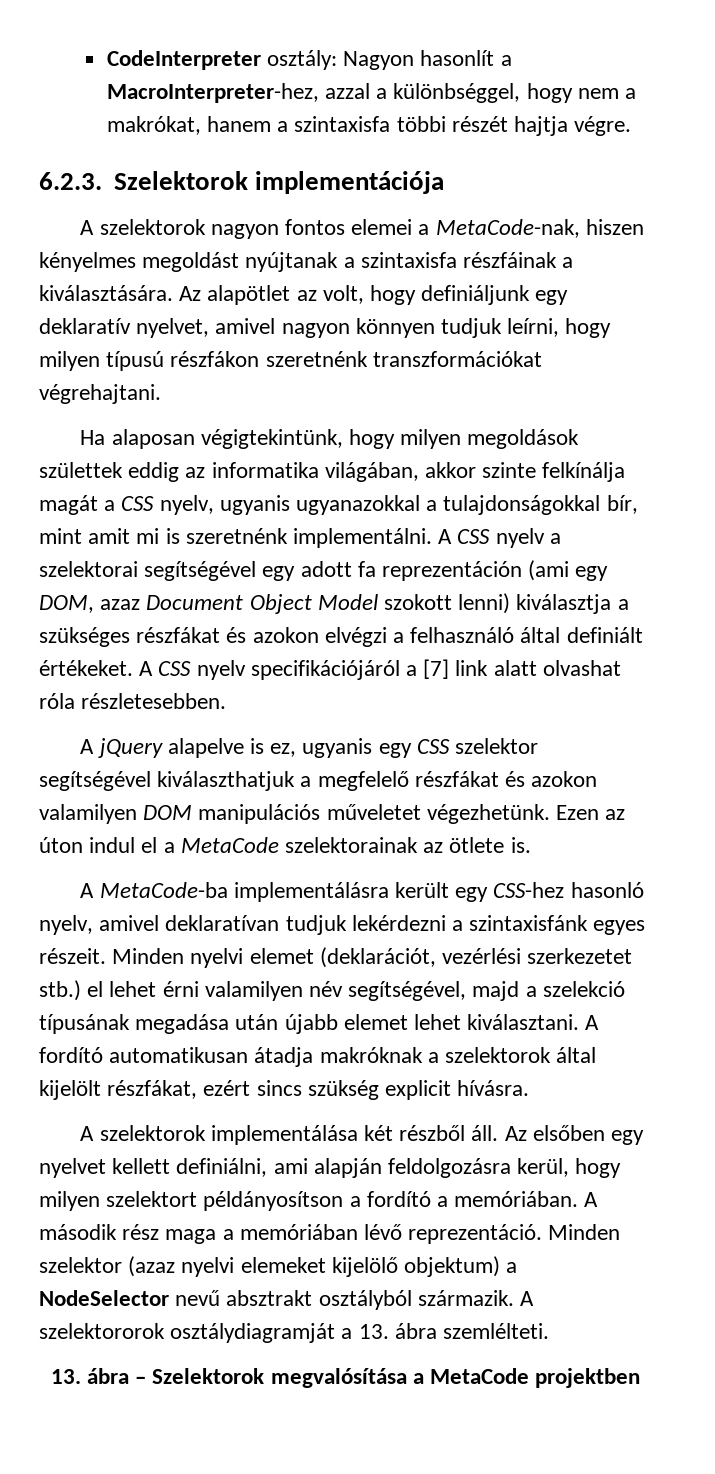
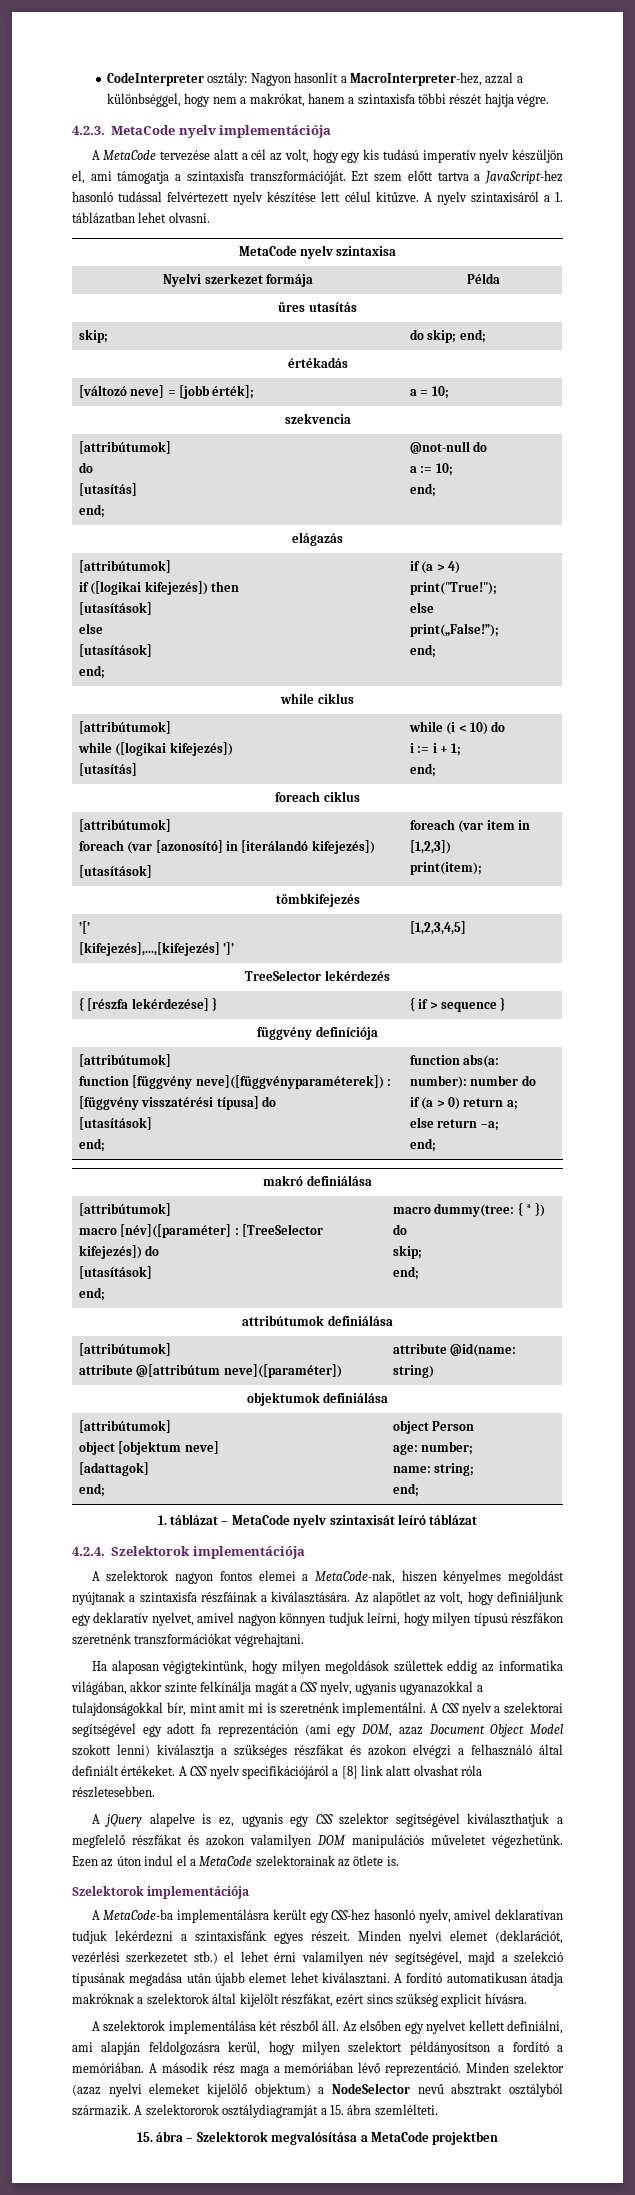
[39,172,102,190] 6.2.3. -> [72,125,332,138] [91,149,564,163] [72,170,564,184] [72,191,563,205] [72,212,210,224] [238,245,397,259] [163,273,313,287] [466,273,500,284] [278,302,357,312] [78,329,108,343] [409,329,486,343] [287,357,348,368] [78,385,255,399] [409,386,449,399] [284,413,351,424] [78,441,171,454] [78,462,93,473] [78,483,137,496] [78,504,105,518] [409,441,488,454] [409,463,453,476] [409,483,436,497] [292,532,343,546] [78,560,171,573] [78,581,239,595] [78,602,152,615] [78,623,103,634] [78,644,152,657] [78,665,105,679] [409,561,460,574] [409,582,497,595] [409,602,434,613] [409,623,499,637] [409,644,436,658] [280,693,354,704] [78,721,171,734] [77,742,233,756] [78,763,137,776] [408,721,506,735] [409,743,462,756] [409,763,436,777] [275,791,360,802] [78,819,171,832] [78,840,375,854] [78,865,152,878] [409,819,530,833] [409,840,451,854] [409,862,482,875] [275,893,360,907] [78,921,90,934] [78,942,235,956] [409,921,466,935] [245,970,390,981] [78,997,217,1011] [409,997,506,1012] [257,1026,378,1040] [78,1054,171,1067] [78,1075,391,1089] [78,1096,276,1110] [78,1117,152,1130] [78,1138,105,1152] [409,1054,500,1068] [409,1075,536,1089] [409,1097,518,1110] [409,1117,499,1131] [409,1138,436,1152] [263,1175,372,1186] [78,1203,171,1216] [78,1224,323,1238] [78,1245,160,1259] [78,1266,152,1279] [78,1287,105,1301] [392,1202,546,1217] [392,1224,407,1235] [392,1245,422,1259] [392,1266,419,1280] [242,1315,393,1326] [78,1343,171,1356] [78,1364,342,1378] [392,1343,517,1357] [392,1365,434,1378] [246,1392,389,1406] [78,1420,171,1433] [78,1441,219,1455] [78,1462,149,1476] [78,1483,105,1497] [392,1420,475,1434] [392,1441,474,1455] [392,1463,475,1476] [392,1483,419,1497] [157,1514,478,1528] [72,1547,105,1556] 4.2.3. MetaCode nyelv implementációja // A MetaCode tervezése alatt a cél az volt, hogy egy kis tudású imperatív nyelv készüljön el, ami támogatja a szintaxisfa transzformációját. Ezt szem előtt tartva a JavaScript-hez hasonló tudással felvértezett nyelv készítése lett célul kitűzve. A nyelv szintaxisáról a 1. táblázatban lehet olvasni. // MetaCode nyelv szintaxisa // Nyelvi szerkezet formája | Példa // üres utasítás // skip; | do skip; end; // értékadás // [változó neve] = [jobb érték]; | a = 10; // szekvencia // [attribútumok] // do // [utasítás] // end; | @not-null do // a := 10; // end; // elágazás // [attribútumok] // if ([logikai kifejezés]) then // [utasítások] // else // [utasítások] // end; | if (a > 4) // print("True!"); // else // print(„False!”); // end; // while ciklus // [attribútumok] // while ([logikai kifejezés]) // [utasítás] | while (i < 10) do // i := i + 1; // end; // foreach ciklus // [attribútumok] // foreach (var [azonosító] in [iterálandó kifejezés]) // [utasítások] | foreach (var item in [1,2,3]) // print(item); // tömbkifejezés // ’[’ // [kifejezés],...,[kifejezés] ’]’ | [1,2,3,4,5] // TreeSelector lekérdezés // { [részfa lekérdezése] } | { if > sequence } // függvény definíciója // [attribútumok] // function [függvény neve]([függvényparaméterek]) : [függvény visszatérési típusa] do // [utasítások] // end; | function abs(a: number): number do // if (a > 0) return a; // else return –a; // end; // makró definiálása // [attribútumok] // macro [név]([paraméter] : [TreeSelector kifejezés]) do // [utasítások] // end; | macro dummy(tree: { * }) do // skip; // end; // attribútumok definiálása // [attribútumok] // attribute @[attribútum neve]([paraméter]) | attribute @id(name: string) // objektumok definiálása // [attribútumok] // object [objektum neve] // [adattagok] // end; | object Person // age: number; // name: string; // end; // 1. táblázat – MetaCode nyelv szintaxisát leíró táblázat // 4.2.4.
[423,659,450,679] [7] -> [341,1766,358,1779] [8]
(531, 845) none -> [72,1886,250,1899] // Szelektorok implementációja
[358,1324,389,1339] 13. -> [329,2105,344,2115] 15.
[50,1369,81,1384] 13. -> [136,2132,153,2142] 15.

